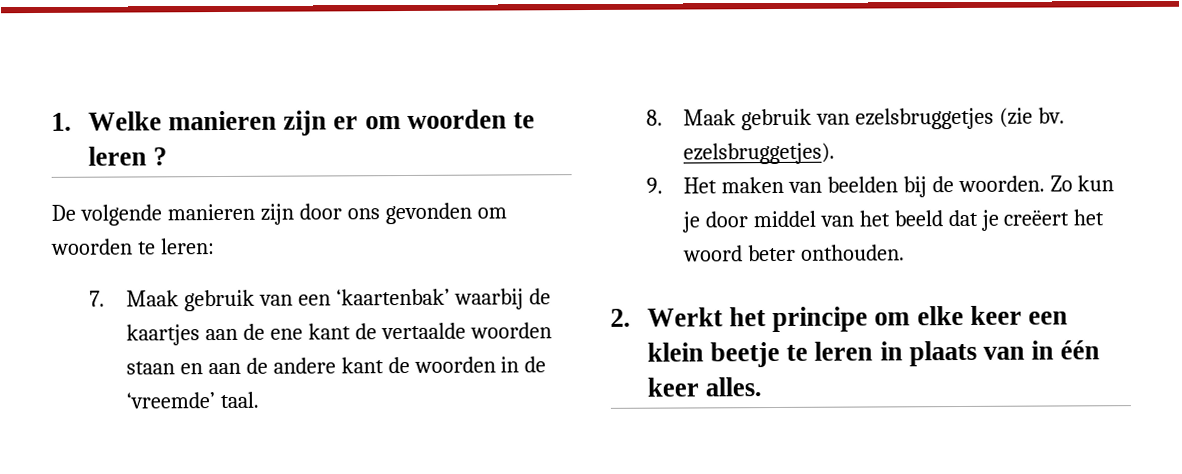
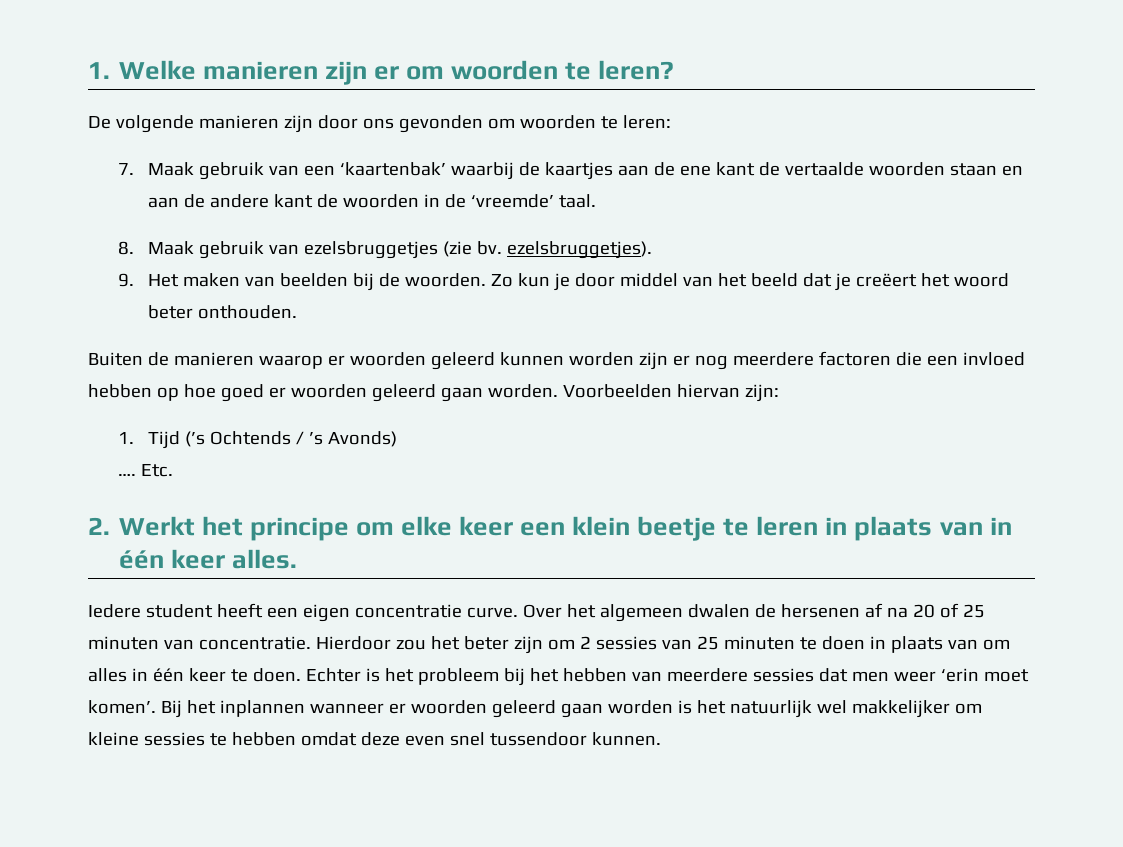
[87,146,168,166] leren ? -> [598,60,675,80] leren?
(905, 252) none -> [88,351,1025,370] [88,384,779,402] [118,431,398,449] [118,464,174,477] // Buiten de manieren waarop er woorden geleerd kunnen worden zijn er nog meerdere factoren die een invloed hebben op hoe goed er woorden geleerd gaan worden. Voorbeelden hiervan zijn: // 1. Tijd (’s Ochtends / ’s Avonds) // …. Etc.
(763, 387) none -> [88,603,985,622] [88,636,1010,654] [88,668,1029,686] [88,700,982,718] [88,732,661,746] // Iedere student heeft een eigen concentratie curve. Over het algemeen dwalen de hersenen af na 20 of 25 minuten van concentratie. Hierdoor zou het beter zijn om 2 sessies van 25 minuten te doen in plaats van om alles in één keer te doen. Echter is het probleem bij het hebben van meerdere sessies dat men weer ‘erin moet komen’. Bij het inplannen wanneer er woorden geleerd gaan worden is het natuurlijk wel makkelijker om kleine sessies te hebben omdat deze even snel tussendoor kunnen.

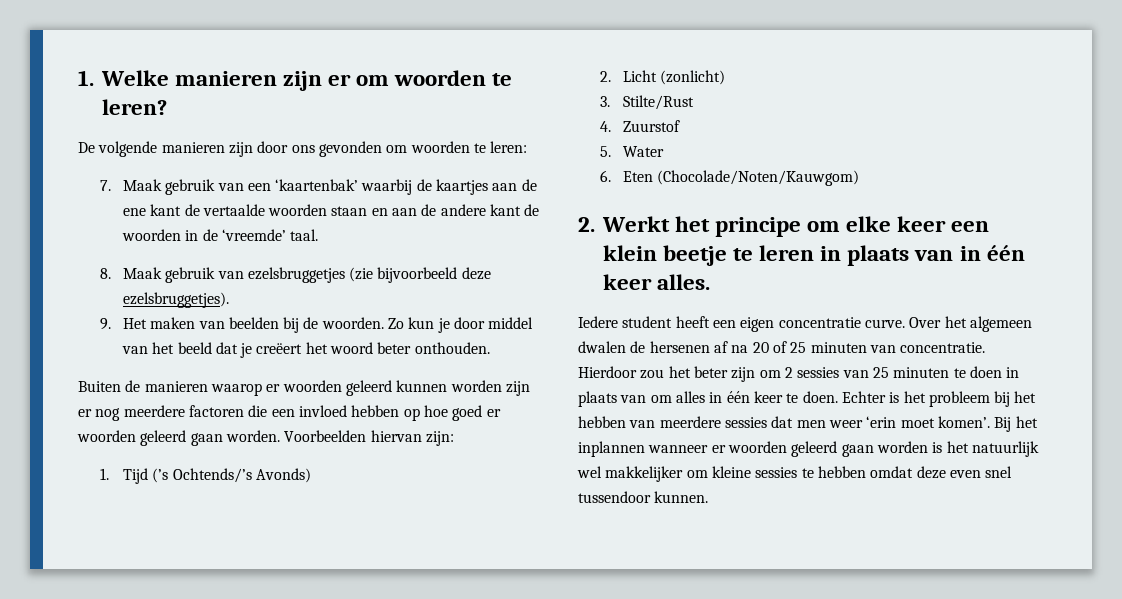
[477,241,503,255] bv. -> [377,267,491,283] bijvoorbeeld deze
[210,431,398,447] [118,464,174,477] Ochtends / ’s Avonds) // …. Etc. -> [172,468,311,483] [600,70,726,85] [600,95,694,110] [600,120,680,132] [600,146,664,157] [600,170,860,186] Ochtends/’s Avonds) // 2. Licht (zonlicht) // 3. Stilte/Rust // 4. Zuurstof // 5. Water // 6. Eten (Chocolade/Noten/Kauwgom)

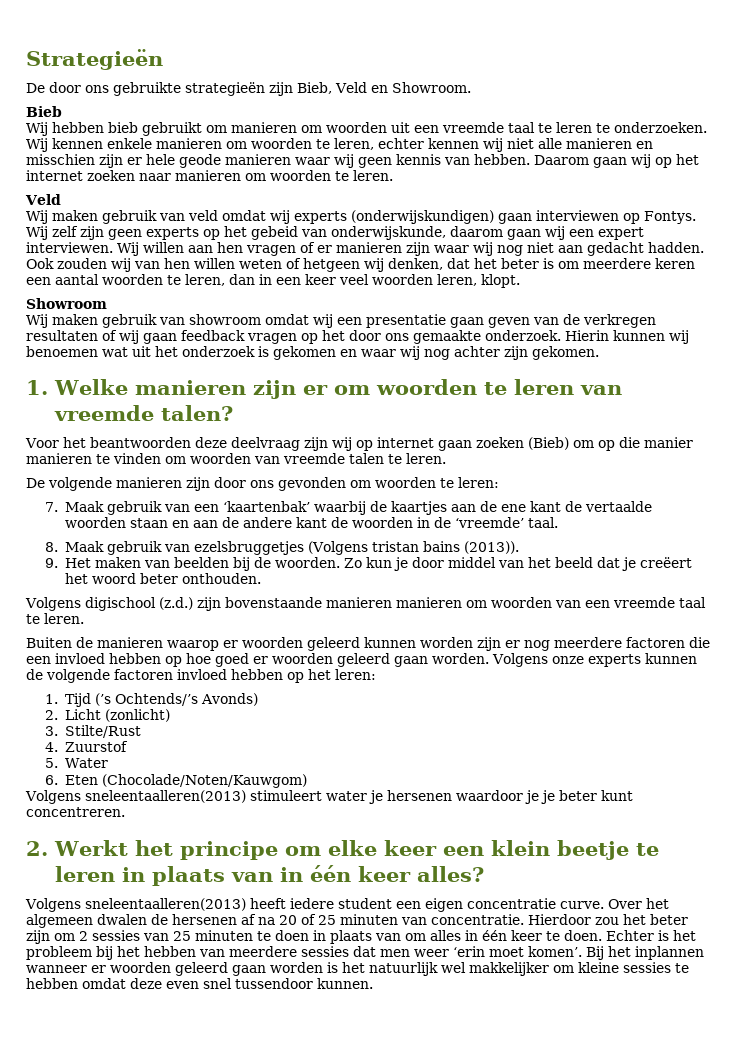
(78, 78) none -> [26,49,163,70] [26,82,471,96] [26,106,62,117] [26,122,707,136] [26,138,653,152] [26,154,699,168] [26,170,393,181] [25,194,61,205] [26,210,696,224] [26,226,644,240] [26,242,704,256] [26,258,695,272] [26,274,520,288] [26,298,107,309] [26,314,656,328] [26,330,689,344] [26,346,599,360] Strategieën // De door ons gebruikte strategieën zijn Bieb, Veld en Showroom. // Bieb // Wij hebben bieb gebruikt om manieren om woorden uit een vreemde taal te leren te onderzoeken. Wij kennen enkele manieren om woorden te leren, echter kennen wij niet alle manieren en misschien zijn er hele geode manieren waar wij geen kennis van hebben. Daarom gaan wij op het internet zoeken naar manieren om woorden te leren. // Veld // Wij maken gebruik van veld omdat wij experts (onderwijskundigen) gaan interviewen op Fontys. Wij zelf zijn geen experts op het gebeid van onderwijskunde, daarom gaan wij een expert interviewen. Wij willen aan hen vragen of er manieren zijn waar wij nog niet aan gedacht hadden. Ook zouden wij van hen willen weten of hetgeen wij denken, dat het beter is om meerdere keren een aantal woorden te leren, dan in een keer veel woorden leren, klopt. // Showroom // Wij maken gebruik van showroom omdat wij een presentatie gaan geven van de verkregen resultaten of wij gaan feedback vragen op het door ons gemaakte onderzoek. Hierin kunnen wij benoemen wat uit het onderzoek is gekomen en waar wij nog achter zijn gekomen. //
[102,99,167,115] leren? -> [513,379,622,395] [53,405,233,421] [25,437,693,451] [26,453,446,464] leren van vreemde talen? // Voor het beantwoorden deze deelvraag zijn wij op internet gaan zoeken (Bieb) om op die manier manieren te vinden om woorden van vreemde talen te leren.
[349,267,491,283] [122,292,229,308] (zie bijvoorbeeld deze ezelsbruggetjes). -> [308,541,520,555] (Volgens tristan bains (2013)).
(490, 348) none -> [25,597,706,611] [26,613,84,624] // Volgens digischool (z.d.) zijn bovenstaande manieren manieren om woorden van een vreemde taal te leren.
[284,430,454,446] Voorbeelden hiervan zijn: -> [492,653,697,667] [26,669,376,683] Volgens onze experts kunnen de volgende factoren invloed hebben op het leren:
(860, 178) none -> [25,790,633,804] [26,807,125,817] // Volgens sneleentaalleren(2013) stimuleert water je hersenen waardoor je je beter kunt concentreren.
[657,274,711,290] [578,316,710,328] alles. // Iedere student heeft -> [416,866,484,882] [25,898,392,912] alles? // Volgens sneleentaalleren(2013) heeft iedere student

